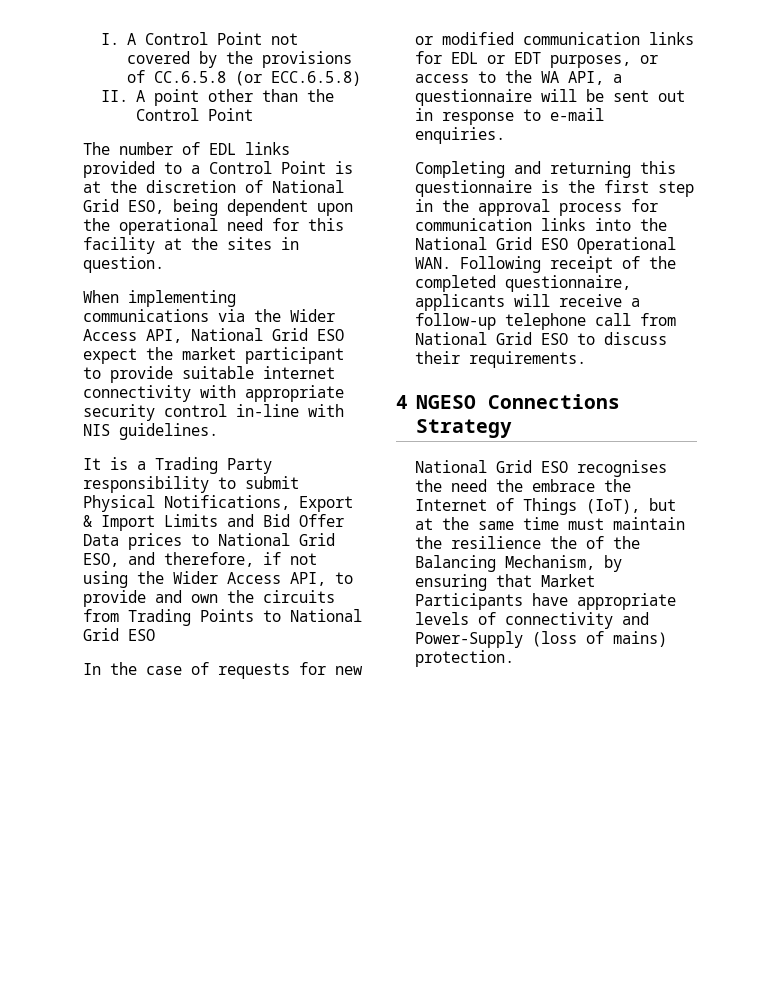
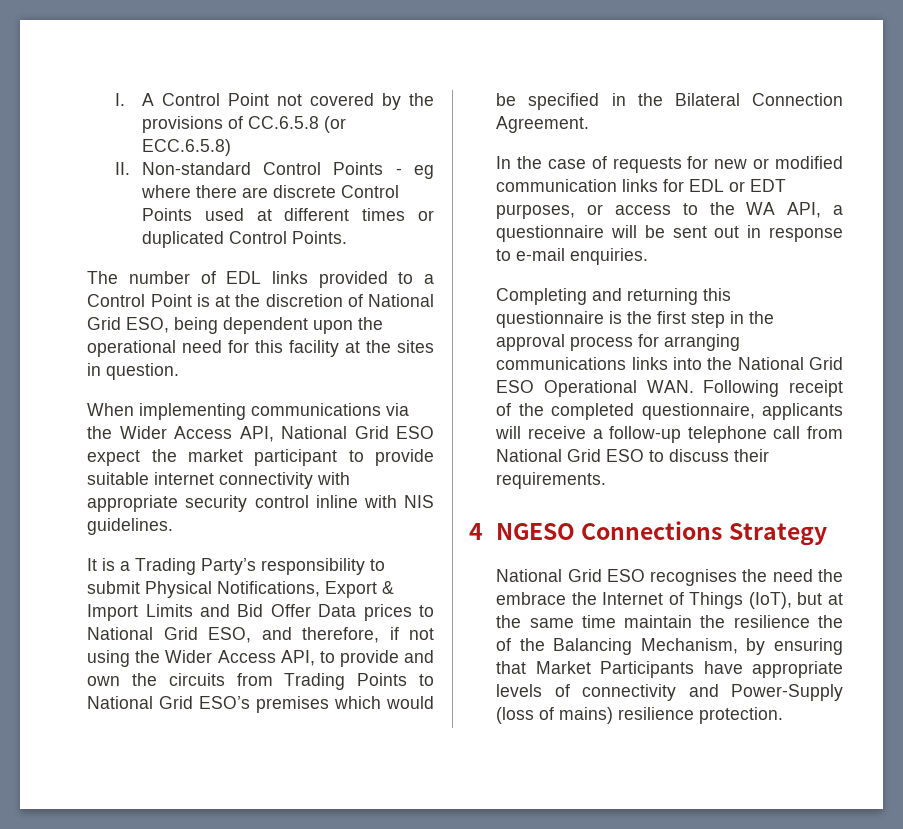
[135,89,334,106] [135,108,253,121] A point other than the Control Point -> [141,162,434,179] [140,185,399,198] [141,208,435,221] [141,231,347,248] Non-standard Control Points - eg where there are discrete Control Points used at different times or duplicated Control Points.
[235,404,299,417] in-line -> [315,495,358,508] inline
[226,458,272,474] Party -> [201,558,257,575] Party’s
[127,629,155,641] ESO -> [199,696,434,713] [496,93,843,110] [496,116,590,133] ESO’s premises which would be specified in the Bilateral Connection Agreement.
[414,218,532,231] communication -> [664,334,741,351] [496,357,627,370] arranging communications
[567,518,604,530] must -> (616, 621) none
(667, 639) none -> [618,707,695,720] resilience

